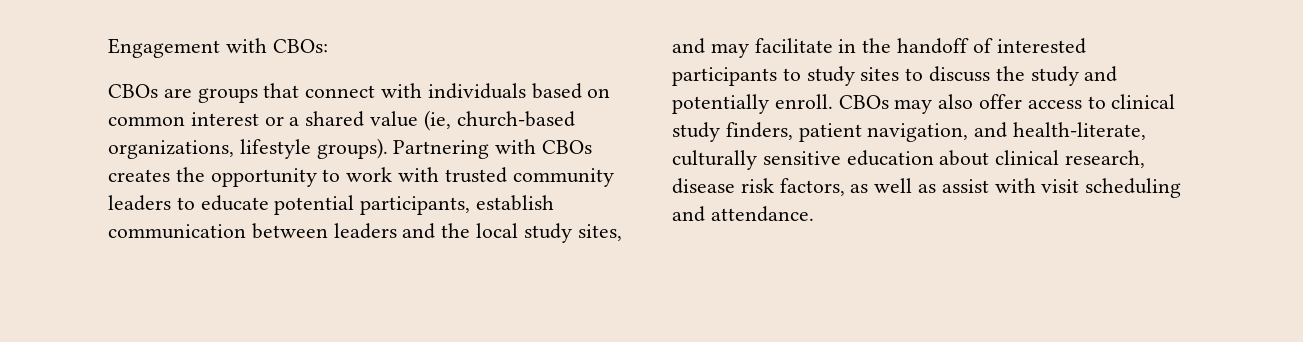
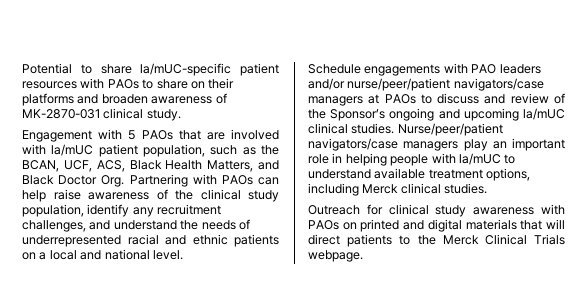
[108,38,328,58] [108,83,611,103] [108,110,575,131] [108,138,593,159] [108,167,614,187] [108,195,555,215] [108,223,622,243] [672,38,1086,58] [672,66,1118,86] [672,94,1176,114] [672,122,1147,142] [672,150,1146,170] [672,178,1182,198] [672,206,814,222] Engagement with CBOs: // CBOs are groups that connect with individuals based on common interest or a shared value (ie, church-based organizations, lifestyle groups). Partnering with CBOs creates the opportunity to work with trusted community leaders to educate potential participants, establish communication between leaders and the local study sites, and may facilitate in the handoff of interested participants to study sites to discuss the study and potentially enroll. CBOs may also offer access to clinical study finders, patient navigation, and health-literate, culturally sensitive education about clinical research, disease risk factors, as well as assist with visit scheduling and attendance. -> [22,63,279,76] [22,78,235,89] [22,93,227,106] [22,108,181,121] [22,129,279,142] [22,144,279,157] [22,160,279,172] [22,174,279,187] [22,189,279,202] [22,204,222,217] [22,219,250,232] [22,234,279,247] [22,249,183,260] [308,63,541,76] [308,78,544,91] [308,93,565,106] [308,108,565,121] [308,123,503,136] [308,138,565,151] [308,153,516,166] [308,168,531,181] [308,183,488,196] [308,204,565,217] [308,219,565,232] [308,234,565,247] [308,250,363,262] Potential to share la/mUC-specific patient resources with PAOs to share on their platforms and broaden awareness of MK‑2870-031 clinical study. // Engagement with 5 PAOs that are involved with la/mUC patient population, such as the BCAN, UCF, ACS, Black Health Matters, and Black Doctor Org. Partnering with PAOs can help raise awareness of the clinical study population, identify any recruitment challenges, and understand the needs of underrepresented racial and ethnic patients on a local and national level. // Schedule engagements with PAO leaders and/or nurse/peer/patient navigators/case managers at PAOs to discuss and review of the Sponsor’s ongoing and upcoming la/mUC clinical studies. Nurse/peer/patient navigators/case managers play an important role in helping people with la/mUC to understand available treatment options, including Merck clinical studies. // Outreach for clinical study awareness with PAOs on printed and digital materials that will direct patients to the Merck Clinical Trials webpage.

